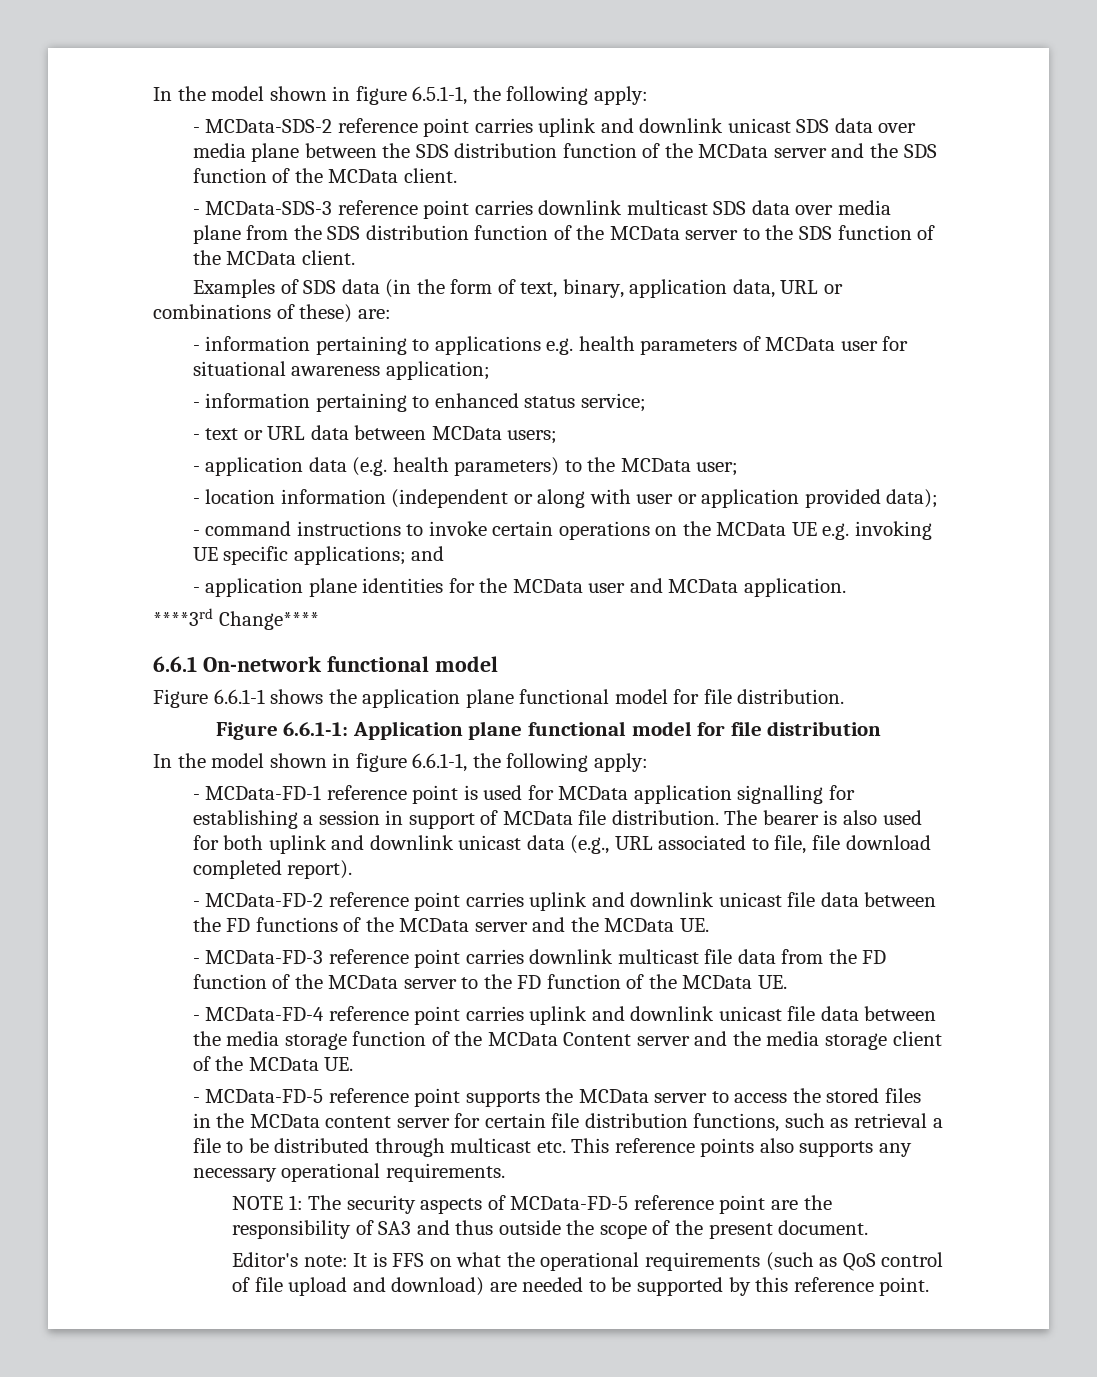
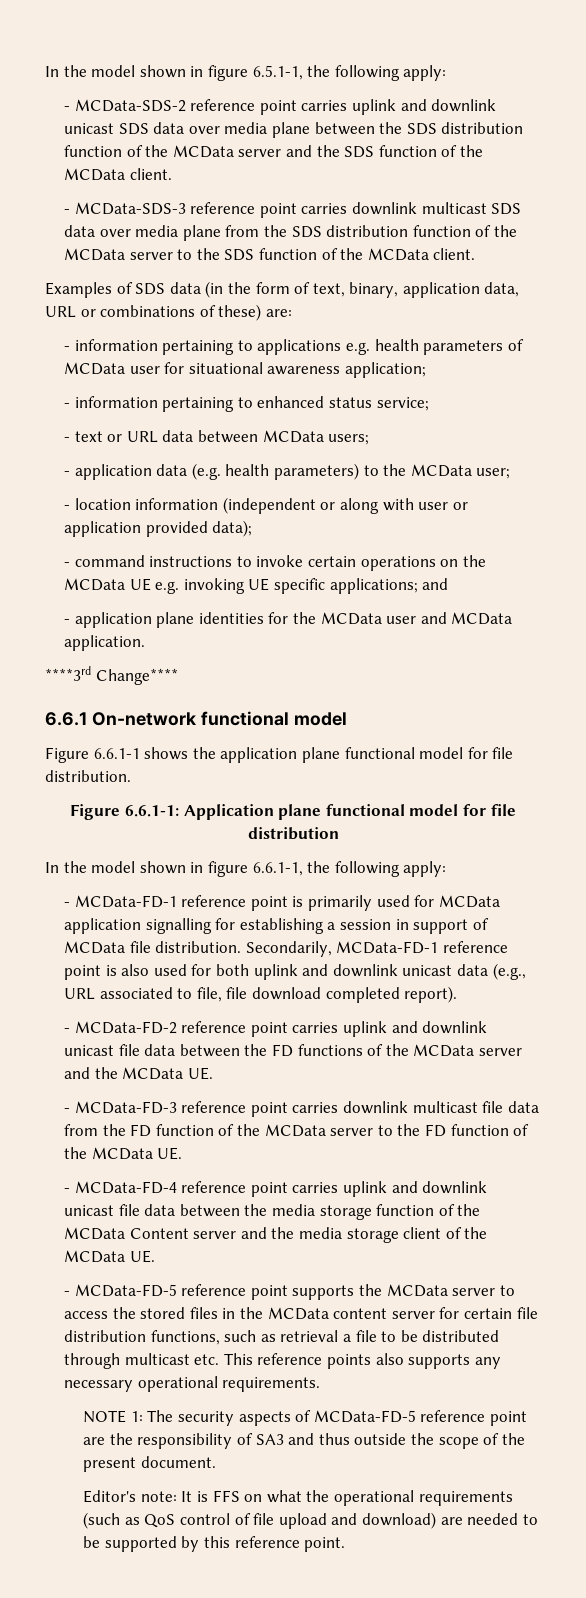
(478, 792) none -> [308,895,373,911] primarily
[724,810,819,825] The bearer -> [245,941,509,957] [64,965,102,980] Secondarily, MCData-FD-1 reference point

